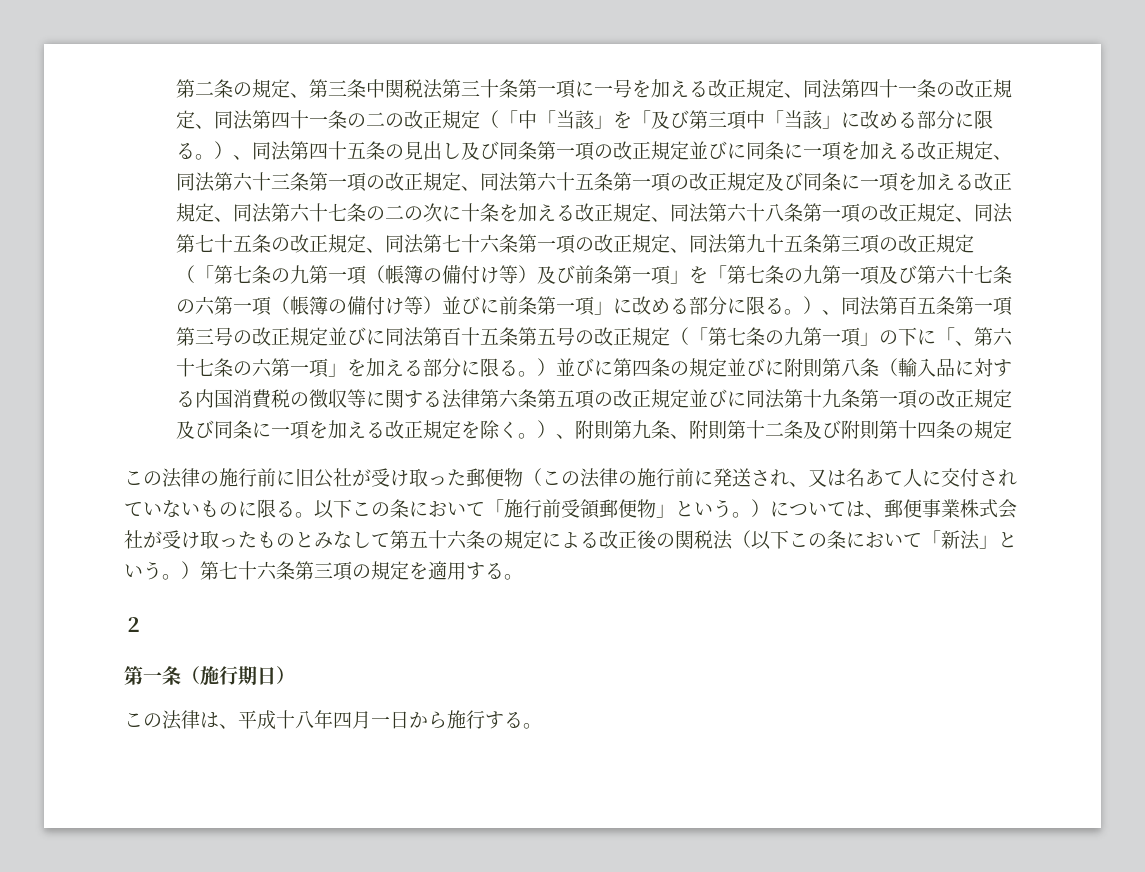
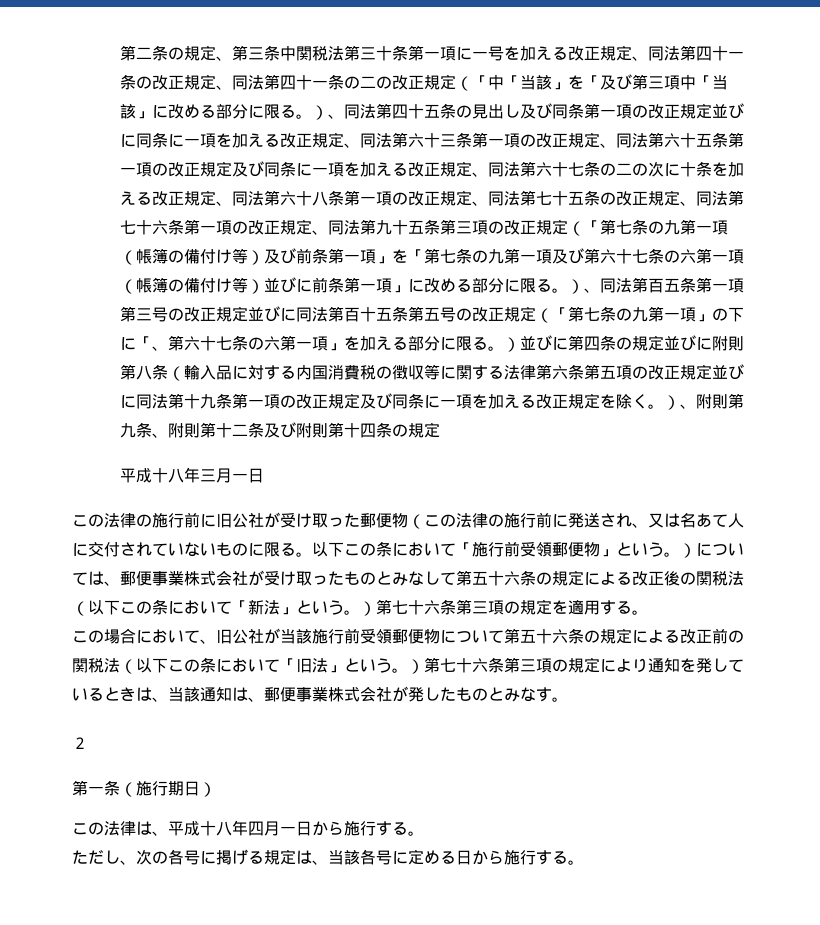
(1013, 429) none -> [119,467,264,483] // 平成十八年三月一日
(523, 577) none -> [72,628,744,644] [72,657,744,674] [72,686,568,702] // この場合において、旧公社が当該施行前受領郵便物について第五十六条の規定による改正前の関税法（以下この条において「旧法」という。）第七十六条第三項の規定により通知を発しているときは、当該通知は、郵便事業株式会社が発したものとみなす。
(542, 726) none -> [72,849,584,865] // ただし、次の各号に掲げる規定は、当該各号に定める日から施行する。

